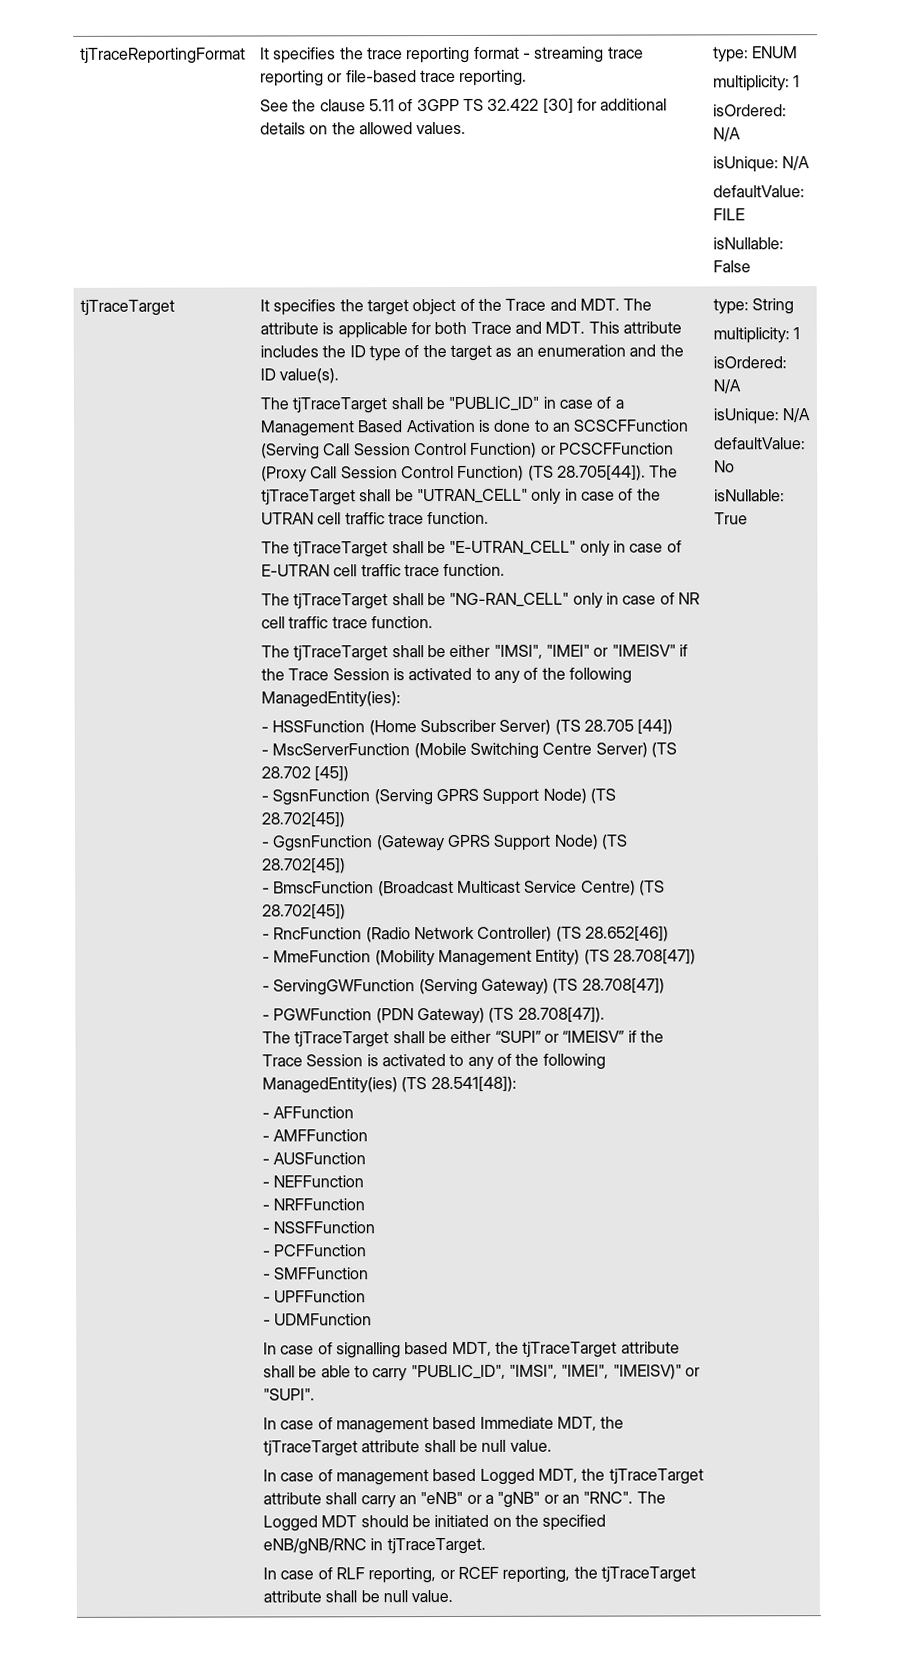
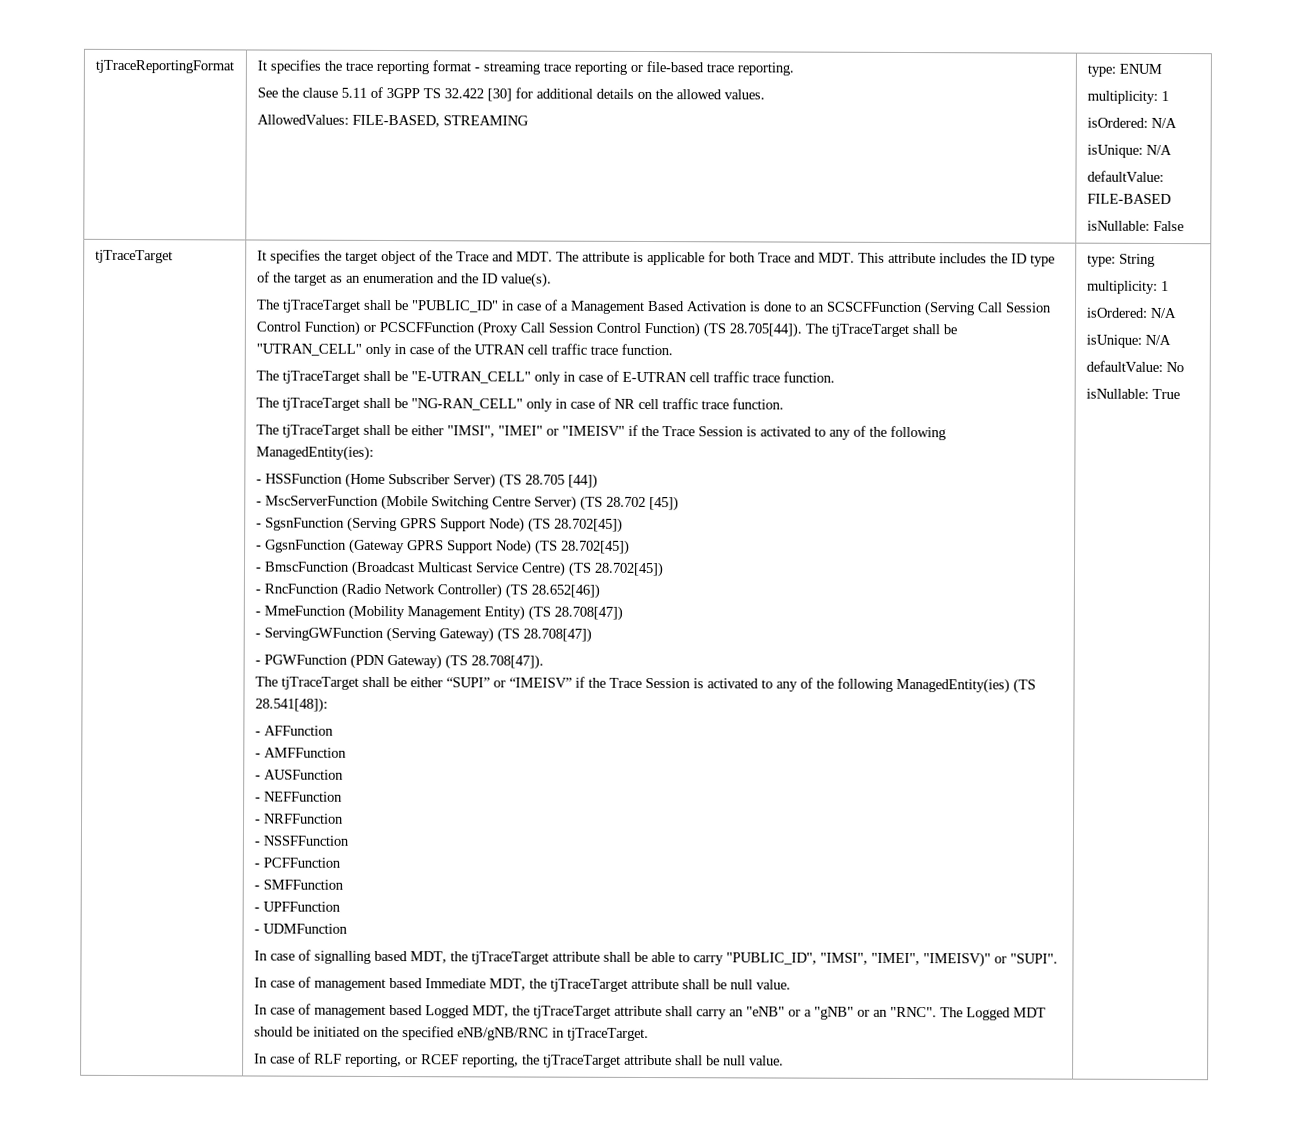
(467, 128) none -> [256,114,529,128] // AllowedValues: FILE-BASED, STREAMING
[713,208,746,221] FILE -> [1086,193,1171,205] FILE-BASED

